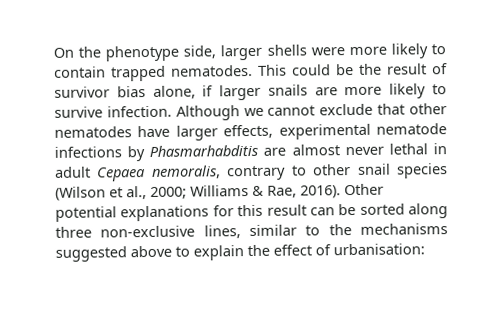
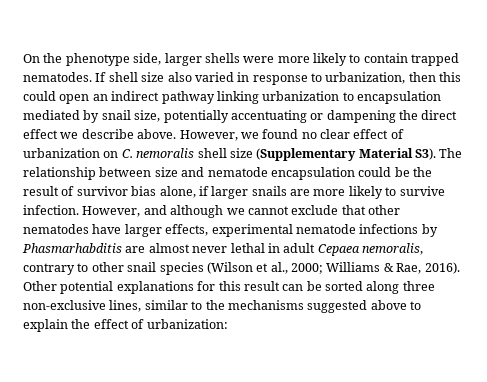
[258,64,287,76] This -> [95,72,462,85] [23,91,441,104] [23,110,458,123] [23,129,404,141] [23,148,463,161] [23,167,355,180] If shell size also varied in response to urbanization, then this could open an indirect pathway linking urbanization to encapsulation mediated by snail size, potentially accentuating or dampening the direct effect we describe above. However, we found no clear effect of urbanization on C. nemoralis shell size (Supplementary Material S3). The relationship between size and nematode encapsulation
[175,105,240,121] Although -> [82,205,224,218] However, and although
[333,243,425,256] urbanisation: -> [146,319,228,329] urbanization:

